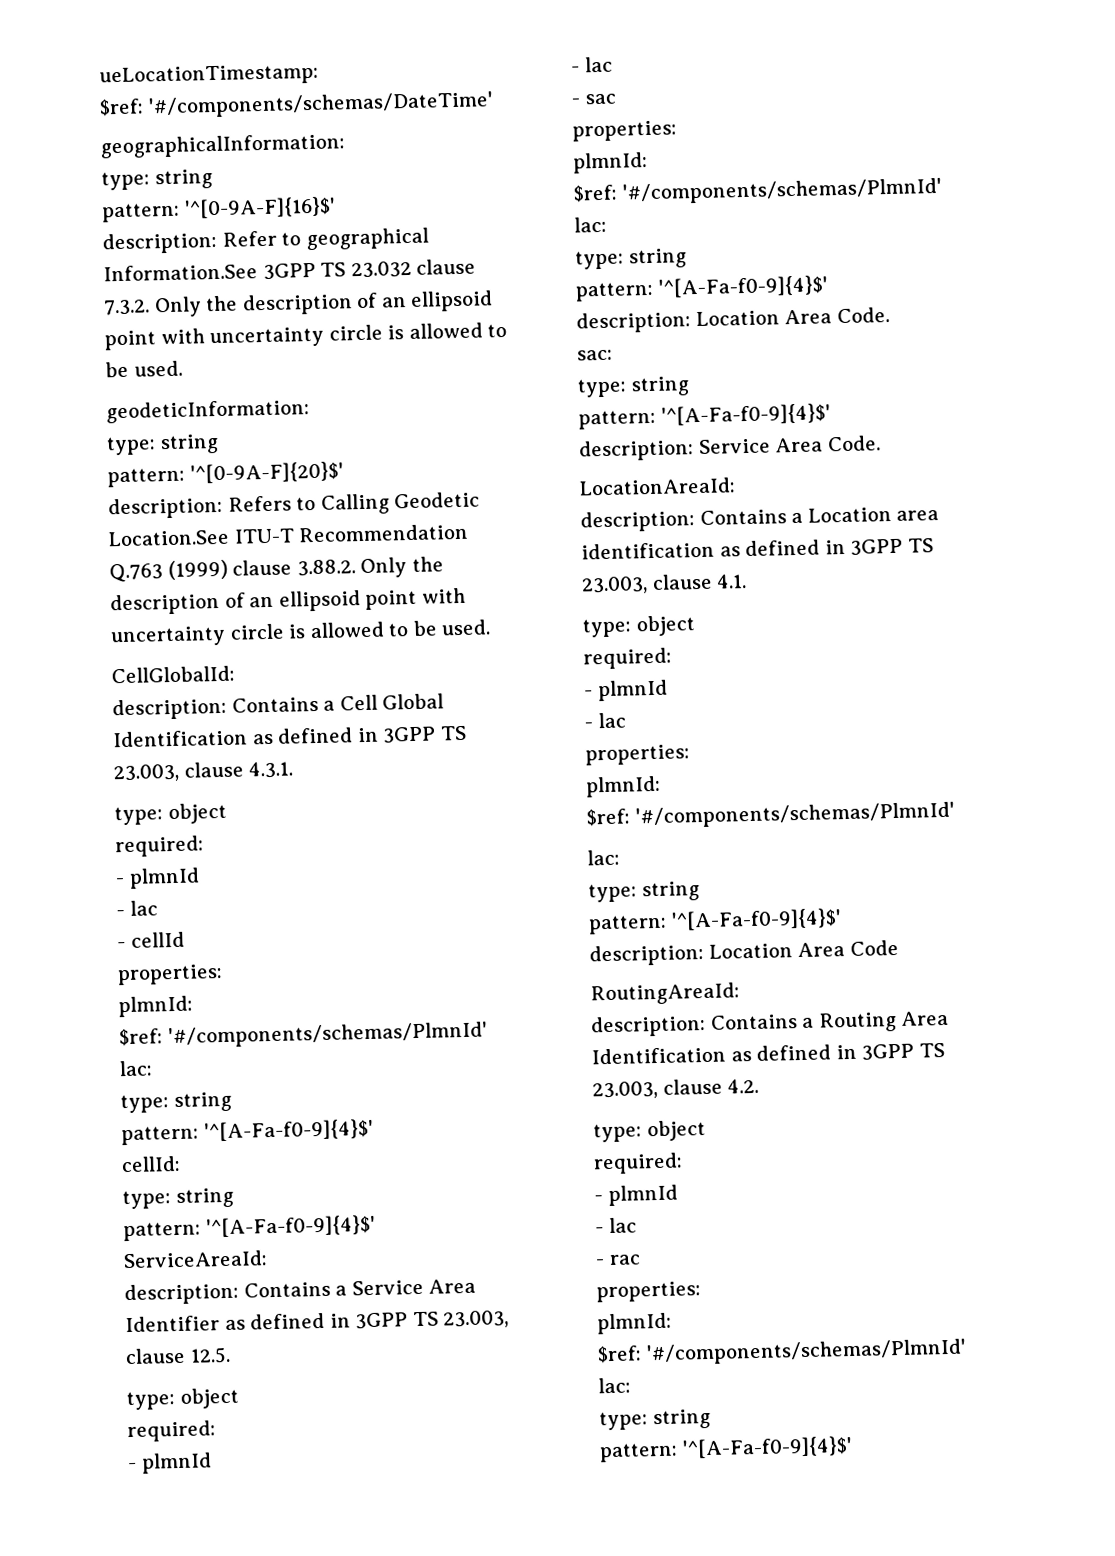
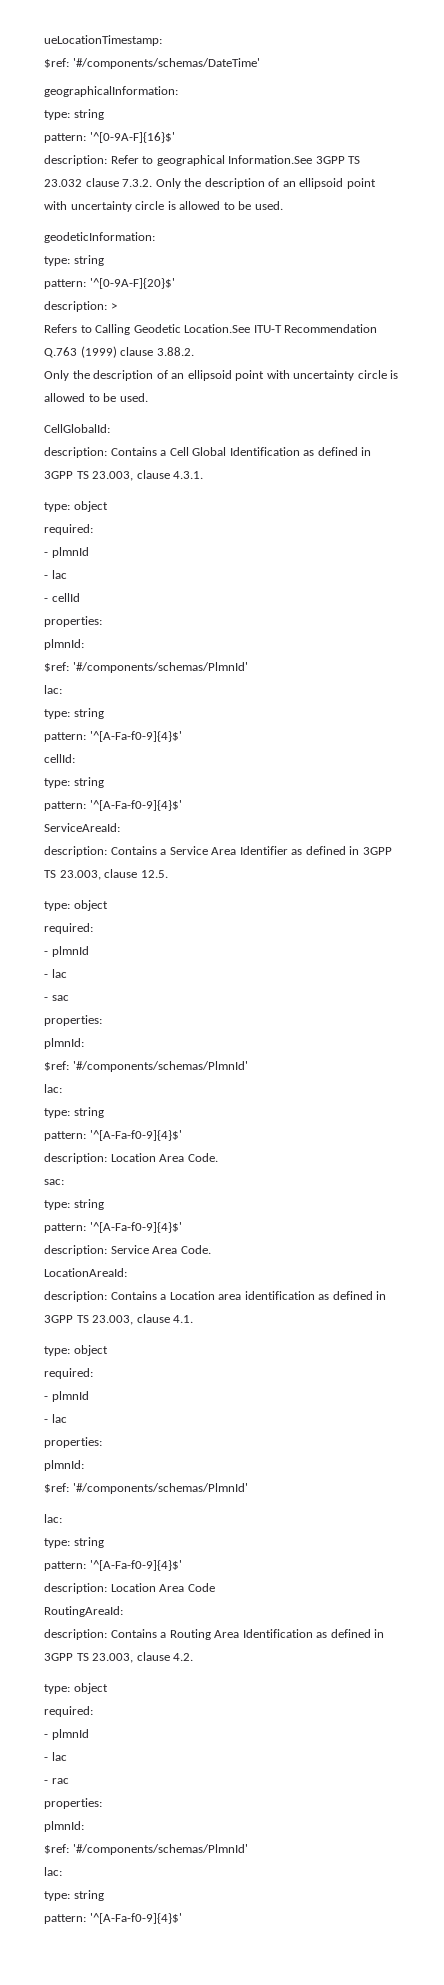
(223, 508) none -> [110,303,117,310] > //
(356, 568) none -> (194, 351) //

